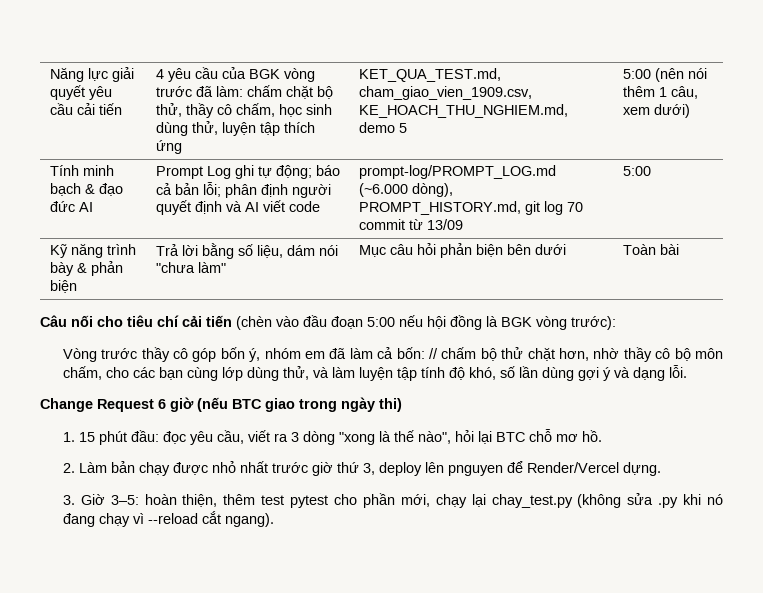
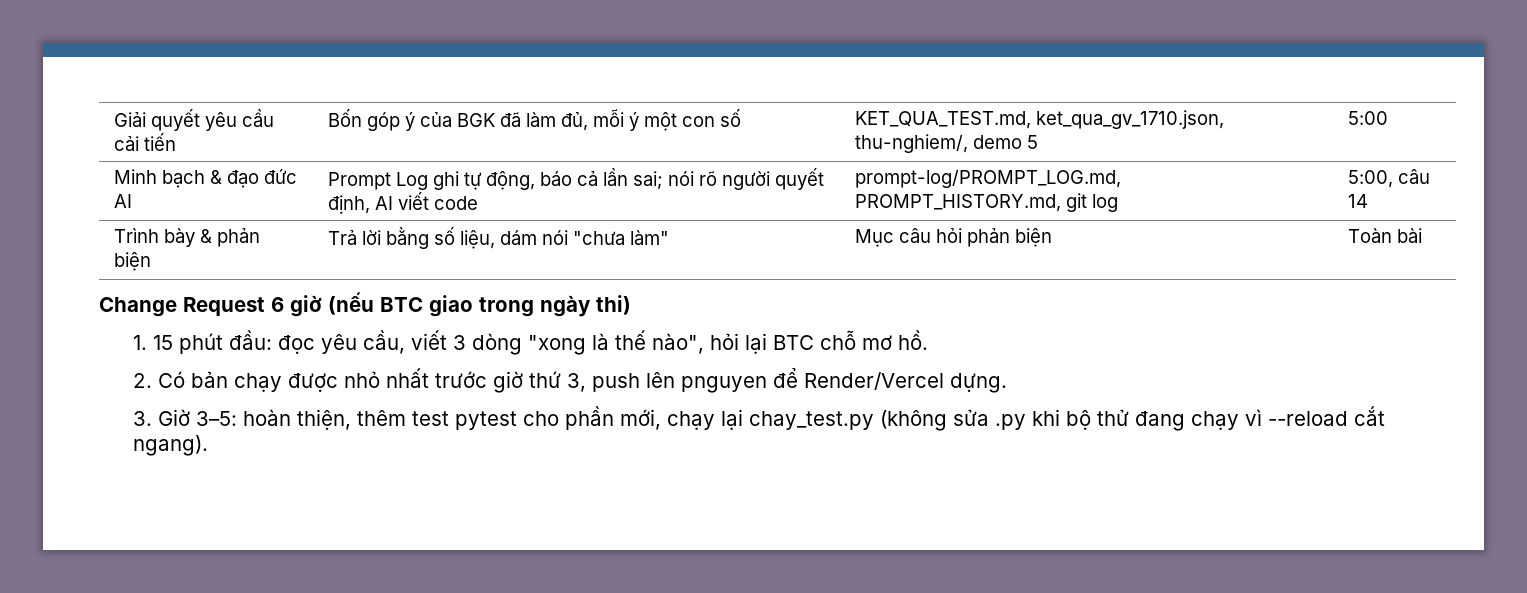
[49,67,134,82] Năng lực giải -> [113,112,146,127] Giải
[155,67,315,82] [155,85,333,99] [155,103,332,118] [155,121,315,136] [155,140,182,154] 4 yêu cầu của BGK vòng trước đã làm: chấm chặt bộ thử, thầy cô chấm, học sinh dùng thử, luyện tập thích ứng -> [327,109,741,131] Bốn góp ý của BGK đã làm đủ, mỗi ý một con số
[358,86,532,100] [358,104,568,118] cham_giao_vien_1909.csv, KE_HOACH_THU_NGHIEM.md, -> [1035,110,1224,129] [854,134,968,153] ket_qua_gv_1710.json, thu-nghiem/,
[654,68,707,82] [622,86,698,99] [622,104,690,118] [49,165,114,176] (nên nói thêm 1 câu, xem dưới) // Tính minh -> [113,169,157,184] // Minh
[275,165,312,179] động; -> [485,171,535,190] động,
[174,182,331,198] [155,200,242,215] bản lỗi; phân định người quyết định và -> [602,168,824,190] [327,195,370,214] lần sai; nói rõ người quyết định,
[358,165,556,179] [358,183,453,197] prompt-log/PROMPT_LOG.md (~6.000 dòng), -> [854,169,1121,188] prompt-log/PROMPT_LOG.md,
[566,202,583,212] [358,219,463,230] [622,166,651,176] [49,243,136,258] 70 commit từ 13/09 | 5:00 // Kỹ năng trình -> [1347,169,1430,188] [1347,194,1368,208] [113,228,159,243] | 5:00, câu 14 // Trình
[506,244,566,255] bên dưới -> (1052, 237) none
[40,315,616,330] [62,347,723,362] [62,365,687,381] // Câu nối cho tiêu chí cải tiến (chèn vào đầu đoạn 5:00 nếu hội đồng là BGK vòng trước): // Vòng trước thầy cô góp bốn ý, nhóm em đã làm cả bốn: // chấm bộ thử chặt hơn, nhờ thầy cô bộ môn chấm, cho các bạn cùng lớp dùng thử, và làm luyện tập tính độ khó, số lần dùng gợi ý và dạng lỗi. -> (1422, 235) none
[273,433,288,442] ra -> (447, 340) none
[78,462,107,473] Làm -> [157,371,185,388] Có
[378,462,422,476] deploy -> [591,373,640,392] push
[707,494,724,505] nó -> [1065,409,1129,430] bộ thử

